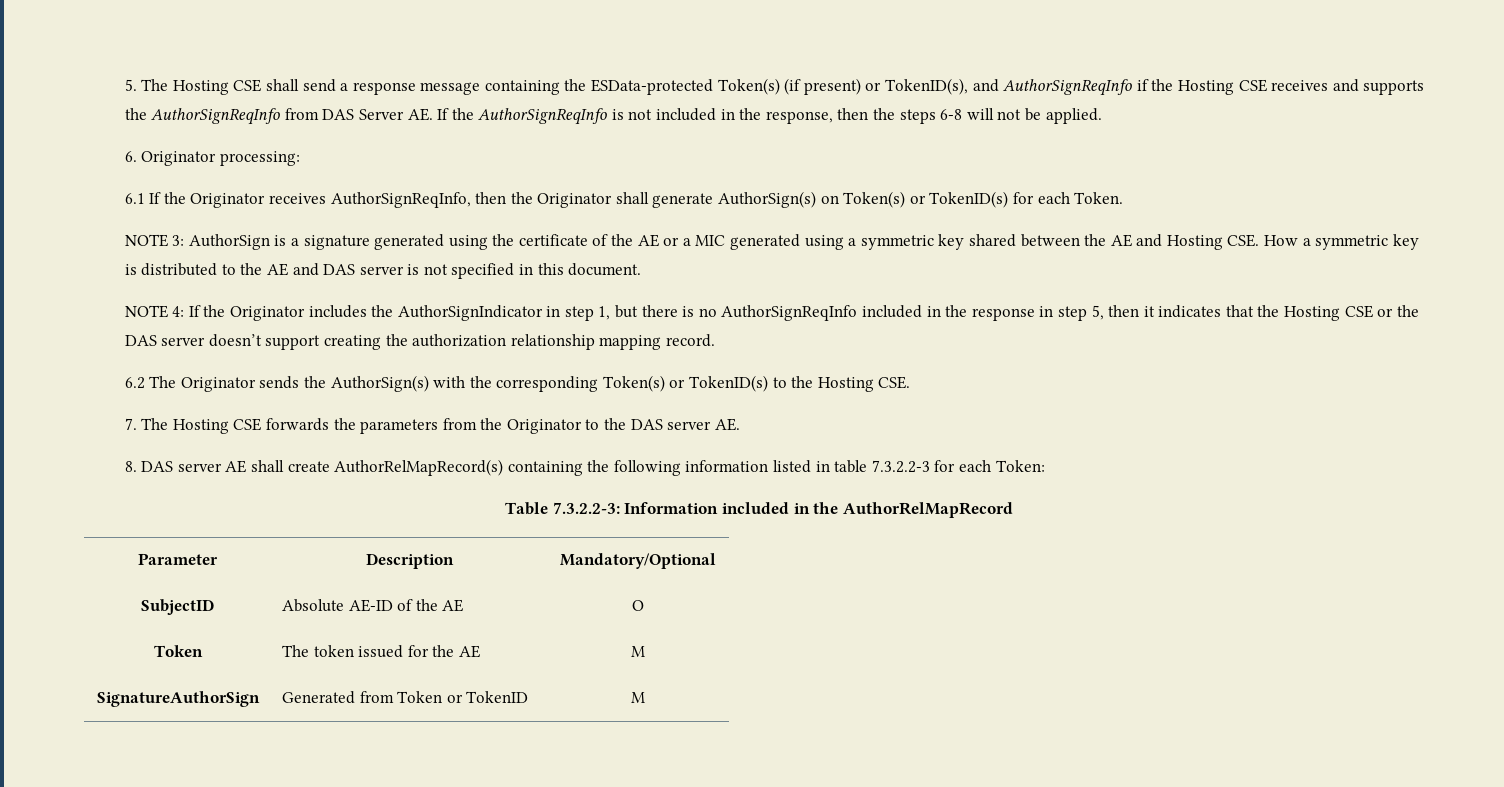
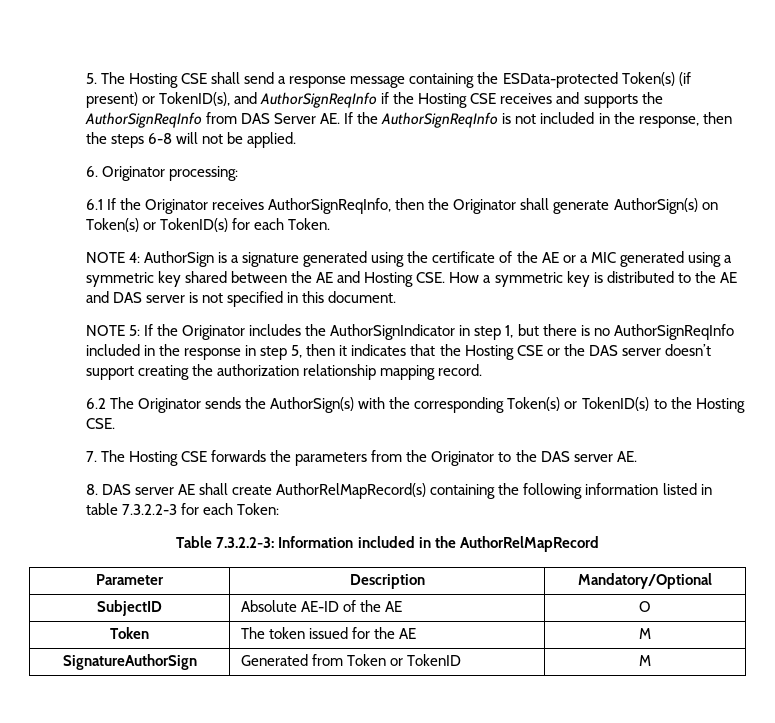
[172,235,185,246] 3: -> [129,252,141,263] 4:
[172,306,185,317] 4: -> [129,325,141,336] 5:

